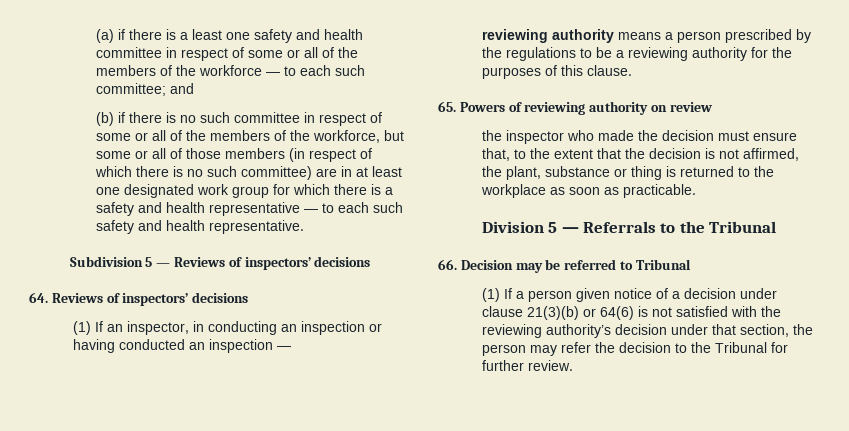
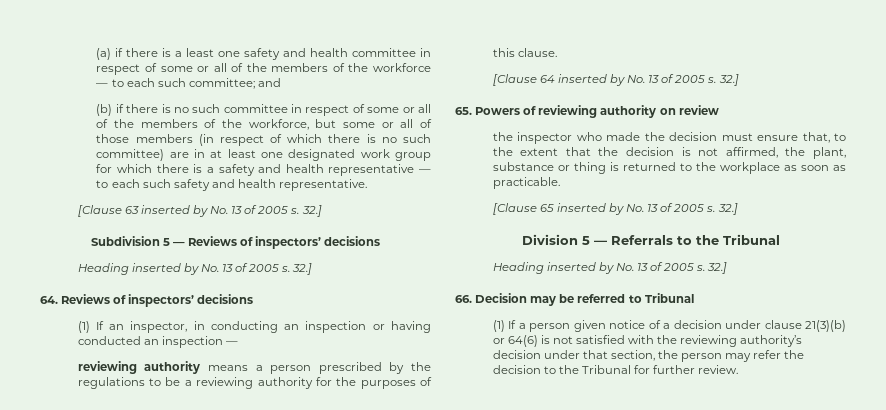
(304, 227) none -> [77,205,322,217] // [Clause 63 inserted by No. 13 of 2005 s. 32.]
(371, 261) none -> [77,263,313,275] // Heading inserted by No. 13 of 2005 s. 32.]
(633, 70) none -> [492,74,739,86] // [Clause 64 inserted by No. 13 of 2005 s. 32.]
(697, 191) none -> [492,203,738,215] // [Clause 65 inserted by No. 13 of 2005 s. 32.]
(777, 227) none -> [492,262,728,274] // Heading inserted by No. 13 of 2005 s. 32.]

